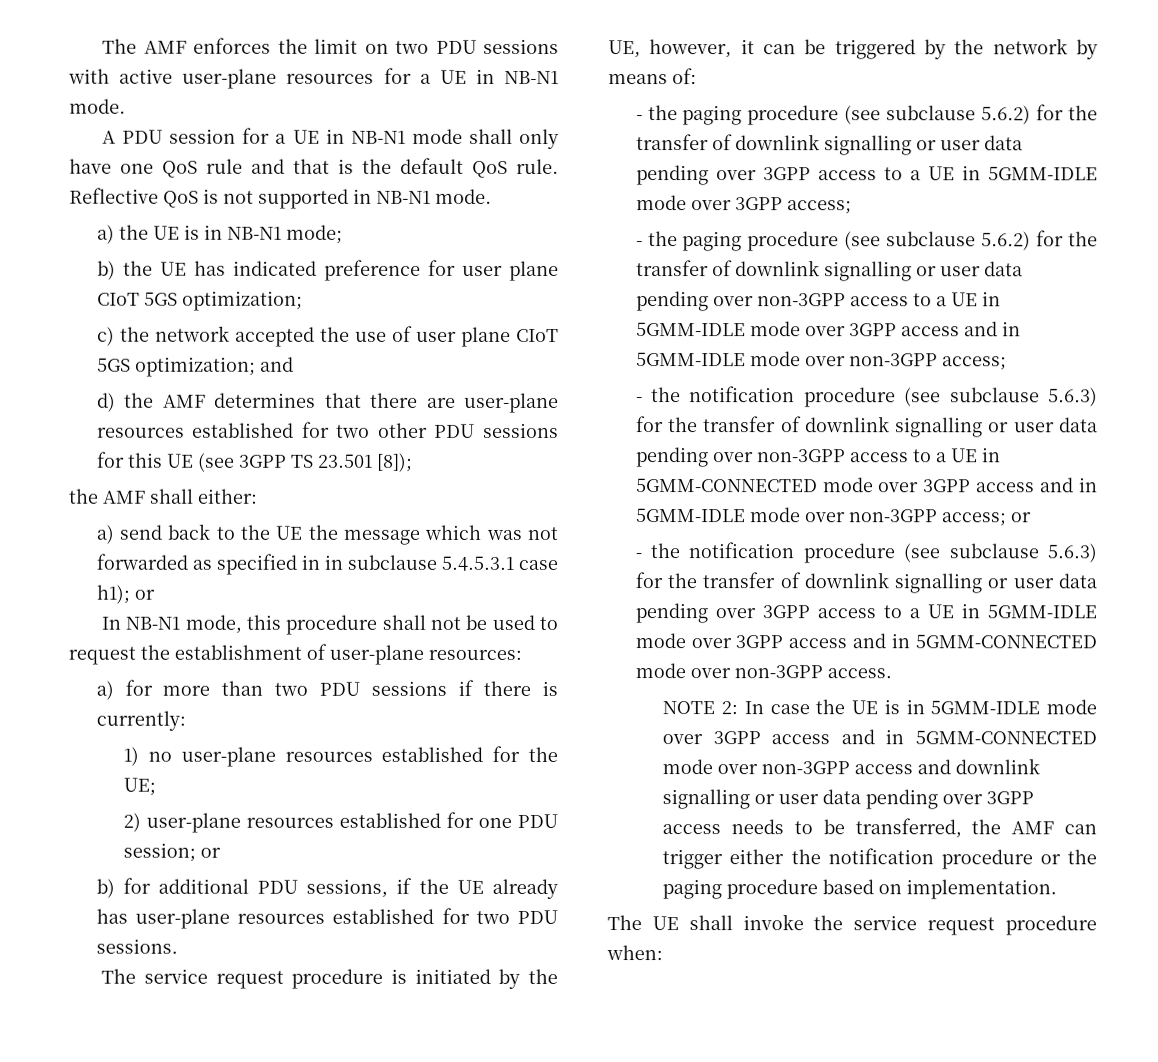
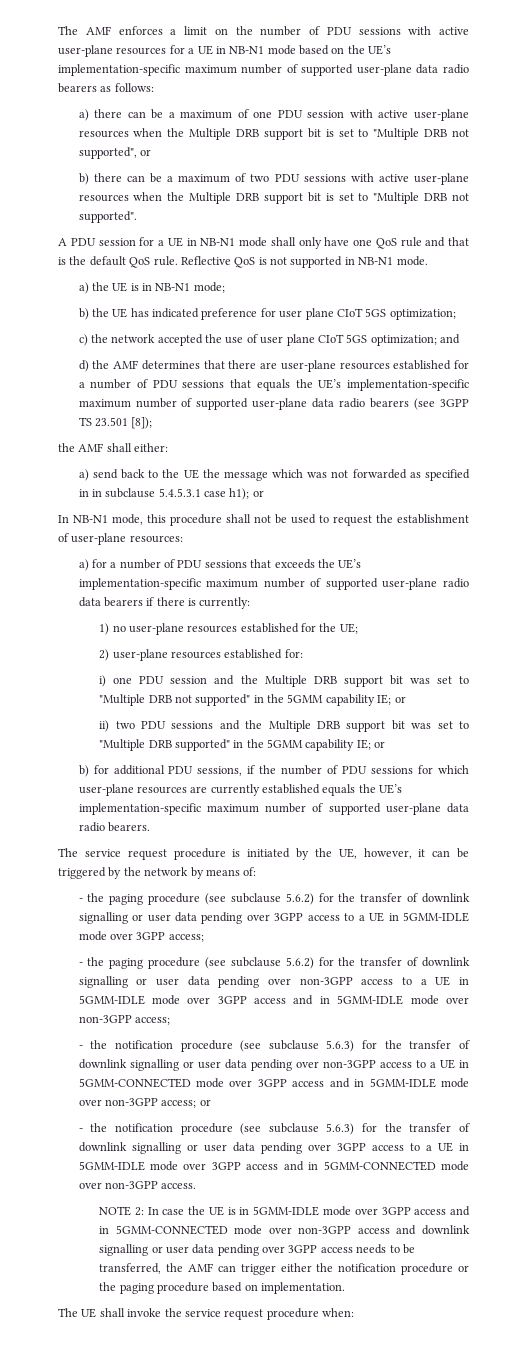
[277,38,308,54] the -> [170,29,177,35] a
[395,40,430,54] two -> [235,26,320,36] the number of
[69,98,126,114] mode. -> [267,45,392,55] [58,64,469,76] [58,83,154,93] [78,109,470,121] [78,128,469,140] [78,147,151,159] [78,173,469,185] [78,192,469,204] [78,211,137,223] mode based on the UE’s implementation-specific maximum number of supported user-plane data radio bearers as follows: // a) there can be a maximum of one PDU session with active user-plane resources when the Multiple DRB support bit is set to "Multiple DRB not supported", or // b) there can be a maximum of two PDU sessions with active user-plane resources when the Multiple DRB support bit is set to "Multiple DRB not supported".
[336,422,560,438] [96,451,194,468] two other PDU sessions for this UE -> [78,379,470,391] [78,398,410,410] a number of PDU sessions that equals the UE’s implementation-specific maximum number of supported user-plane data radio bearers
[162,680,448,696] more than two PDU sessions -> [110,559,362,569] [78,578,470,590] [78,597,143,607] a number of PDU sessions that exceeds the UE’s implementation-specific maximum number of supported user-plane radio data bearers
[446,811,558,828] [123,842,197,862] for one PDU session; -> [284,649,303,658] [99,675,470,687] [99,694,406,706] [99,720,469,732] [99,739,371,751] for: // i) one PDU session and the Multiple DRB support bit was set to "Multiple DRB not supported" in the 5GMM capability IE; or // ii) two PDU sessions and the Multiple DRB support bit was set to "Multiple DRB supported" in the 5GMM capability IE;
[456,878,558,899] [95,907,558,929] [95,938,178,954] UE already has user-plane resources established for two PDU sessions. -> [281,765,470,775] [78,784,403,796] [78,803,469,815] [78,822,150,832] number of PDU sessions for which user-plane resources are currently established equals the UE’s implementation-specific maximum number of supported user-plane data radio bearers.

